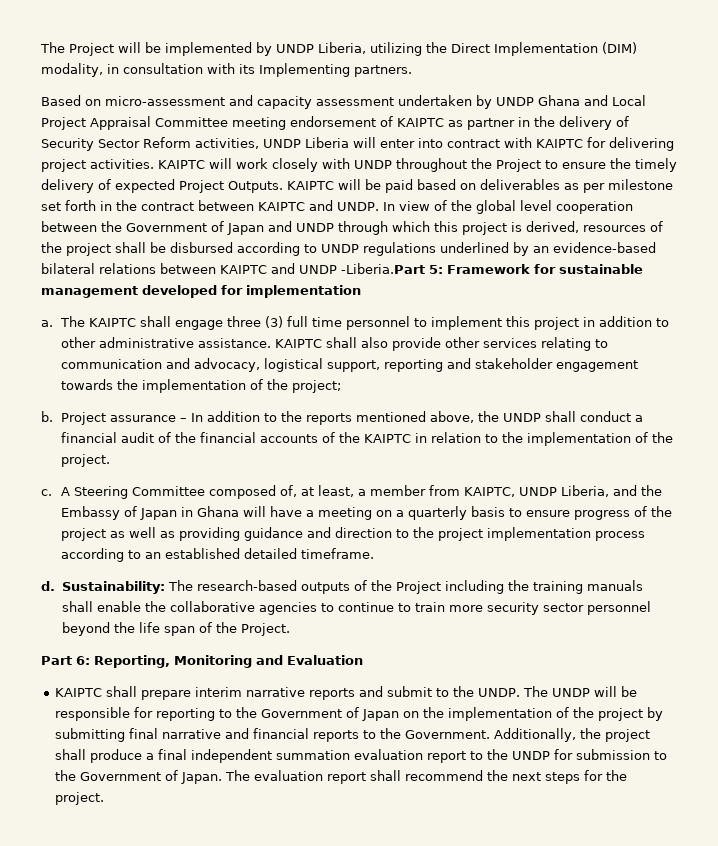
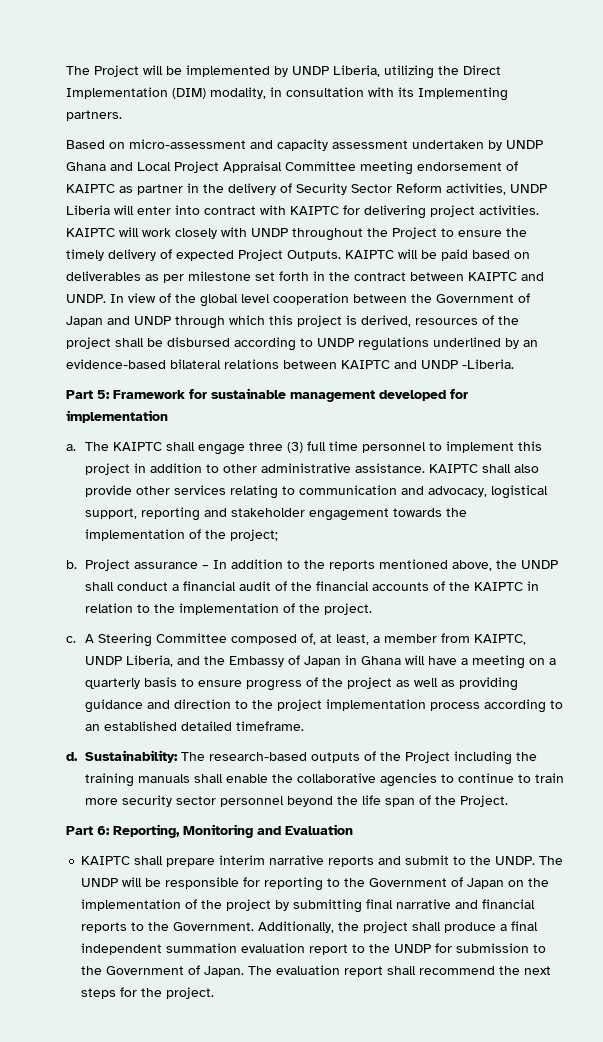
[341,263,425,274] -Liberia.Part -> [462,359,514,369] [66,390,93,399] -Liberia. // Part

